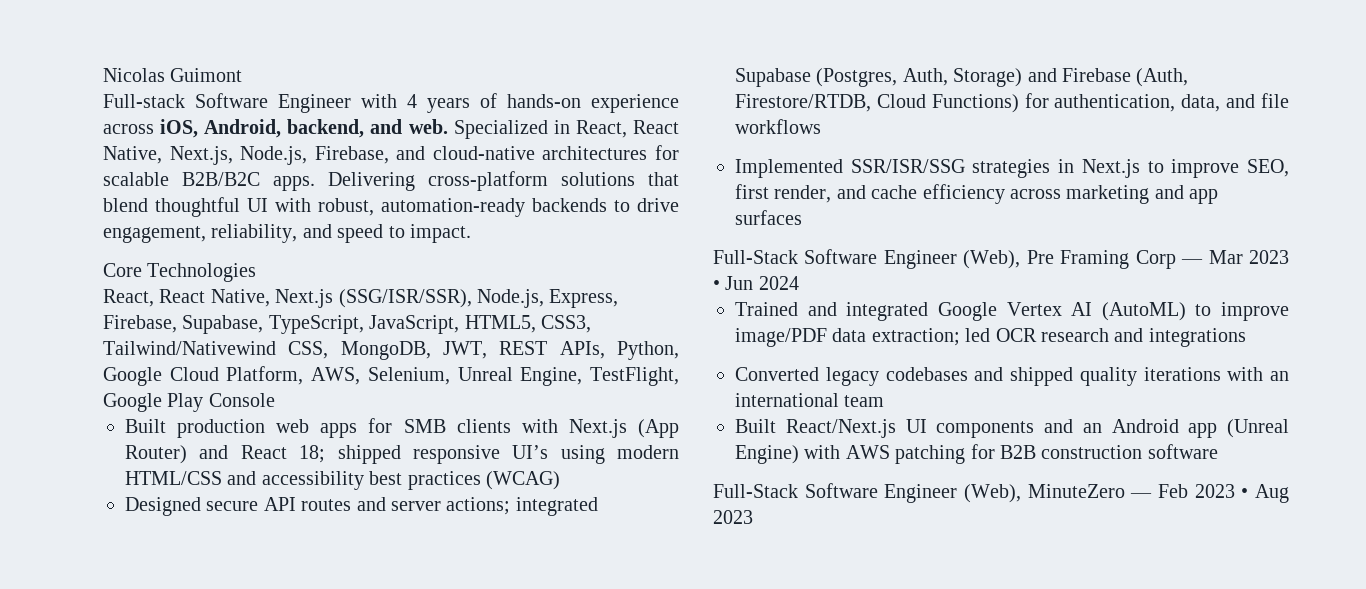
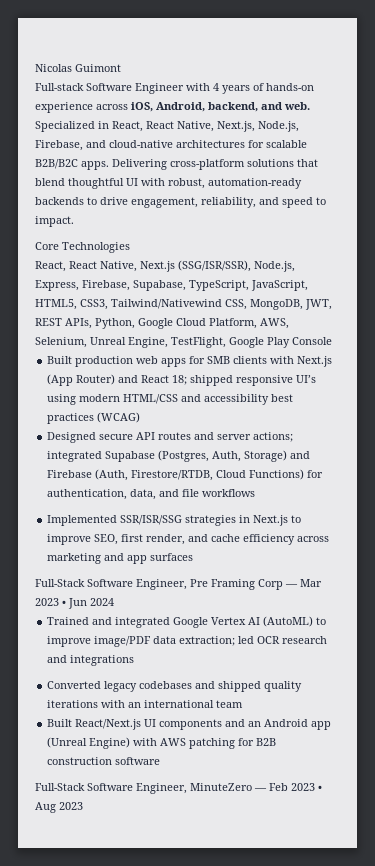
[883,250,1021,269] Engineer (Web), -> [136,579,187,590] Engineer,
[884,484,1021,503] Engineer (Web), -> [136,783,187,794] Engineer,

